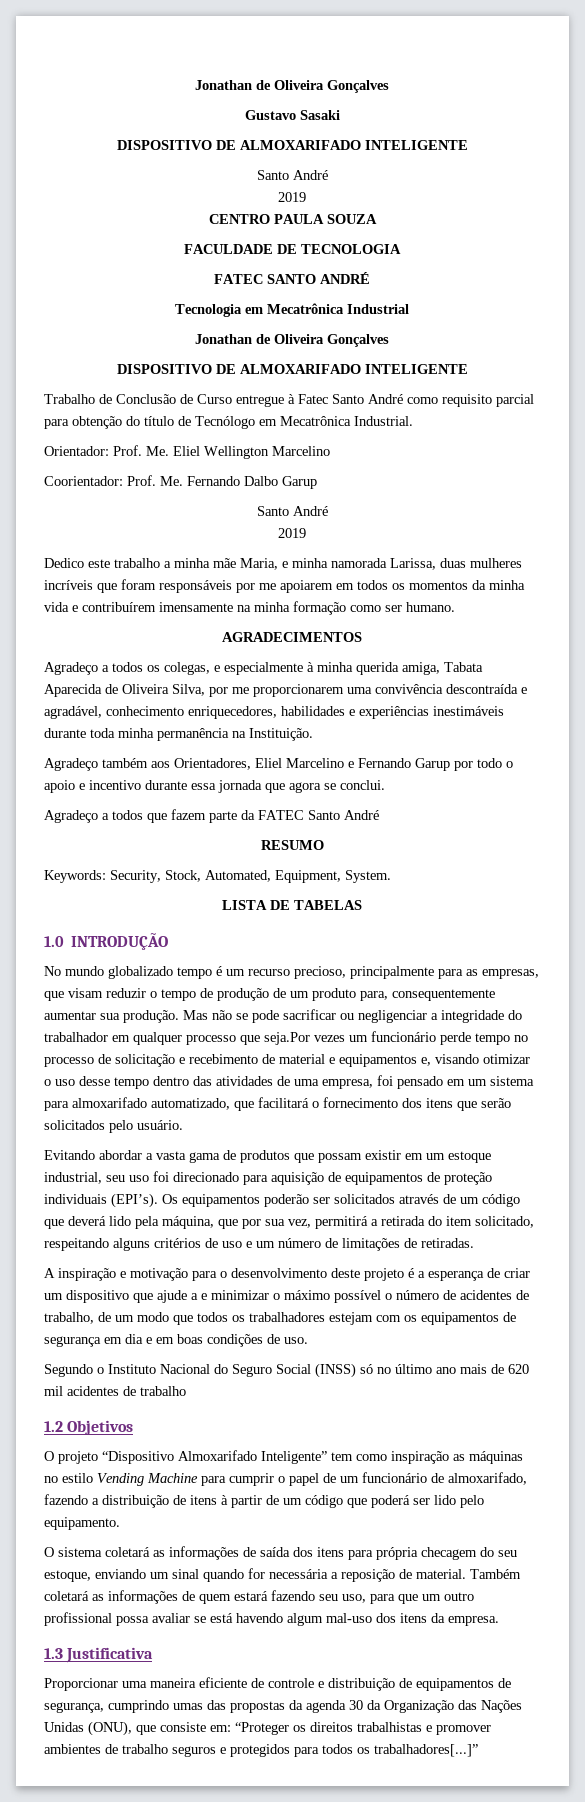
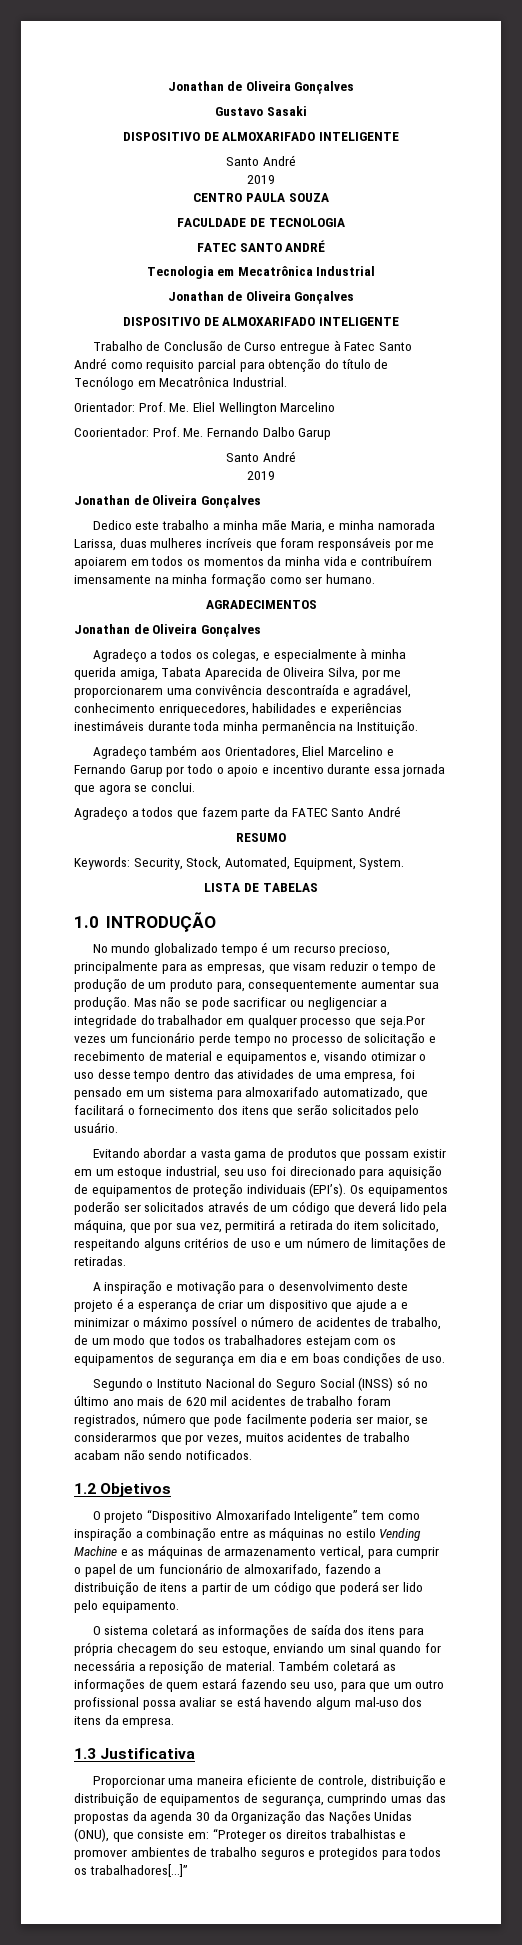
(306, 533) none -> [74,495,261,508] // Jonathan de Oliveira Gonçalves
(362, 637) none -> [74,624,261,637] // Jonathan de Oliveira Gonçalves
(186, 1391) none -> [356,1396,391,1406] [74,1414,429,1427] [74,1432,410,1445] [74,1449,252,1460] foram registrados, número que pode facilmente poderia ser maior, se considerarmos que por vezes, muitos acidentes de trabalho acabam não sendo notificados.
(449, 1457) none -> [135,1527,249,1541] a combinação entre
(198, 1478) none -> [120,1545,364,1559] e as máquinas de armazenamento vertical,
[221,1495,228,1505] à -> [190,1585,198,1592] a
[268,1678,314,1688] controle -> [317,1774,436,1788] controle, distribuição

